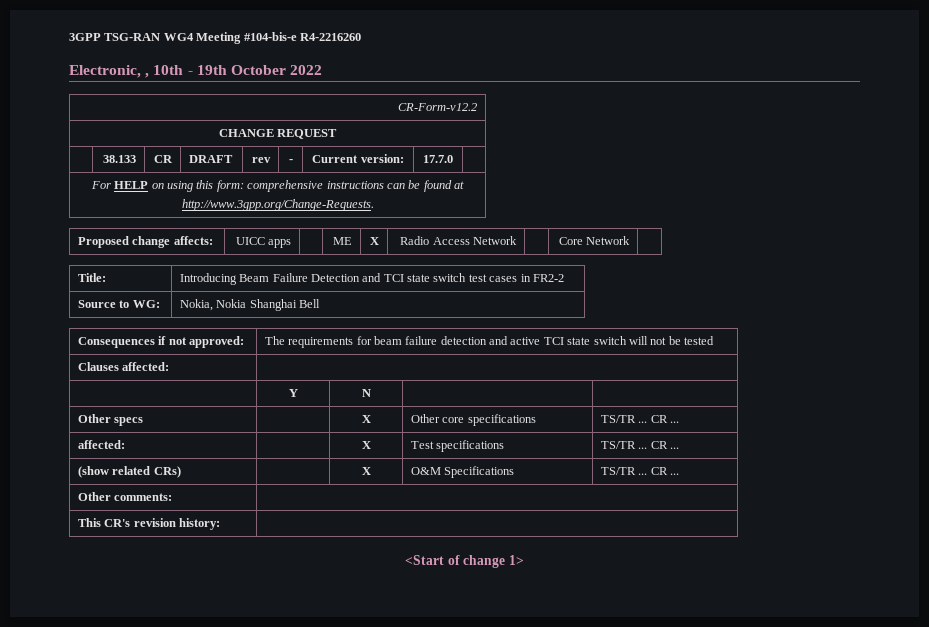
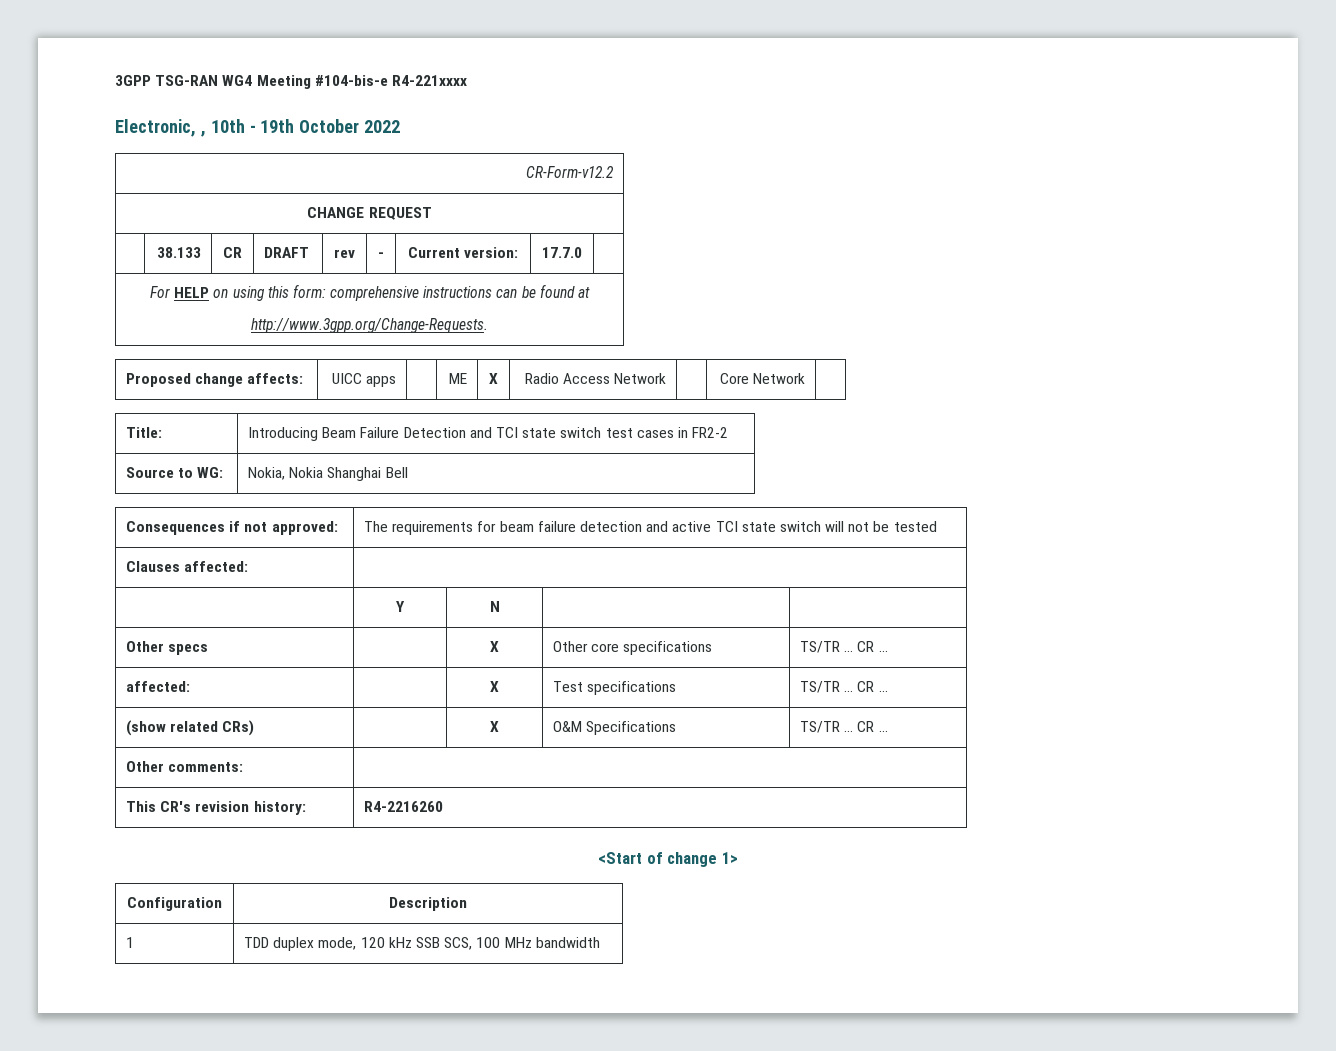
[299,33,361,41] R4-2216260 -> [391,75,467,86] R4-221xxxx
(220, 524) none -> [364,801,444,812] R4-2216260
(524, 560) none -> [127,897,222,911] [388,897,467,911] [126,937,135,948] [244,937,600,951] // Configuration | Description // 1 | TDD duplex mode, 120 kHz SSB SCS, 100 MHz bandwidth

